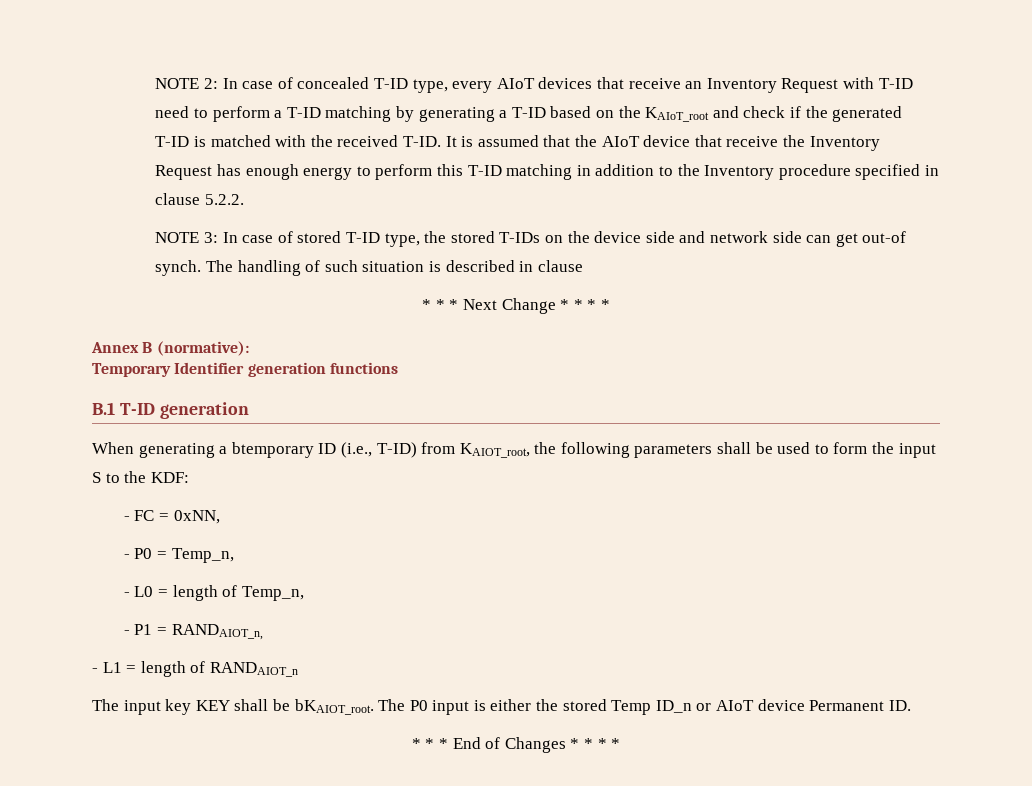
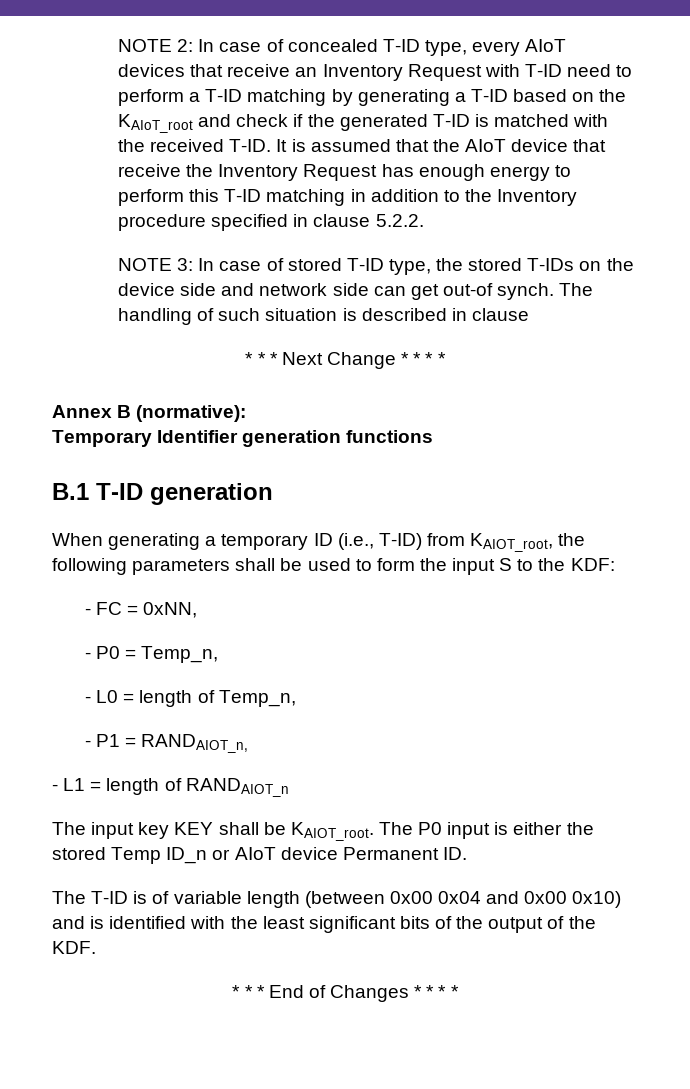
[231,442,314,458] btemporary -> [221,534,309,550] temporary
[294,699,374,715] bKAIOT_root. -> [290,822,374,841] KAIOT_root.
(911, 705) none -> [52,891,622,908] [52,916,596,933] [52,941,96,954] // The T-ID is of variable length (between 0x00 0x04 and 0x00 0x10) and is identified with the least significant bits of the output of the KDF.

